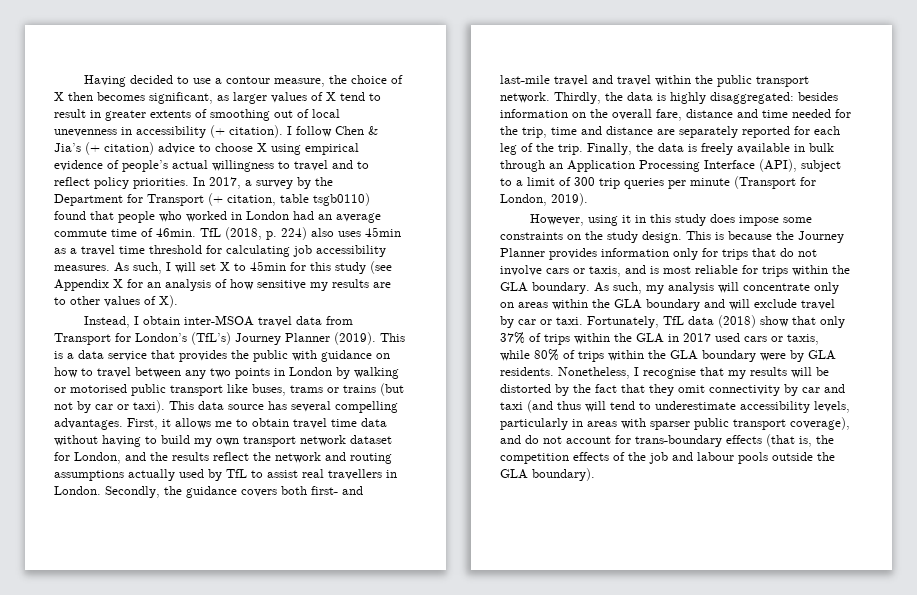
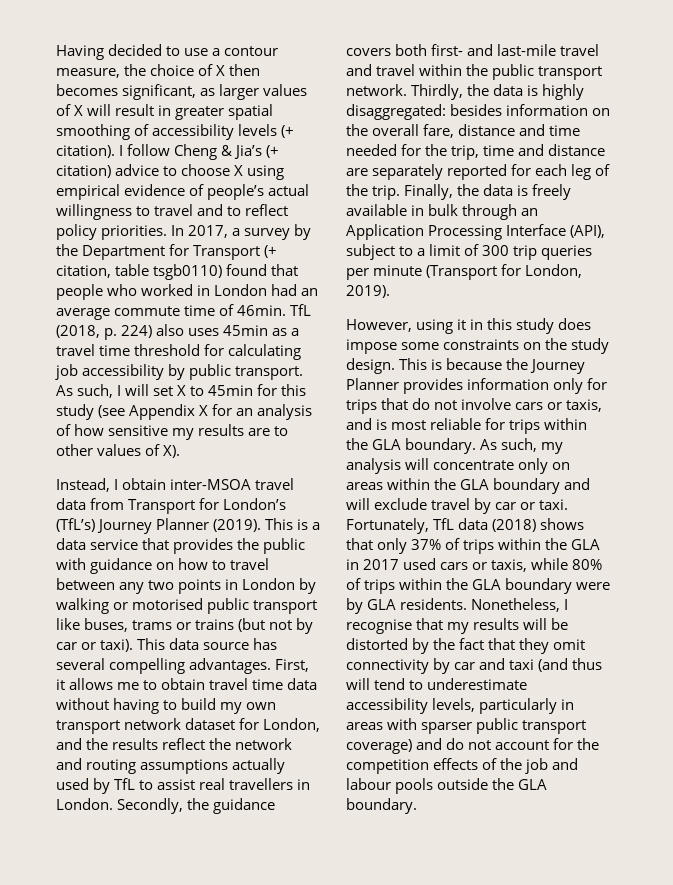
[340,92,381,101] tend to -> [87,104,112,116] will
[150,109,340,121] [54,126,206,138] extents of smoothing out of local unevenness in accessibility -> [228,104,274,120] [56,124,278,140] spatial smoothing of accessibility levels
[335,126,364,135] Chen -> [174,144,218,160] Cheng
[54,265,110,271] measures. -> [168,364,304,380] by public transport.
[760,316,789,327] show -> [540,518,585,530] shows
[790,417,850,430] coverage), -> [346,739,412,754] coverage)
[635,434,812,447] trans-boundary effects (that is, -> (574, 744) none
[532,468,595,481] boundary). -> [346,798,417,814] boundary.

